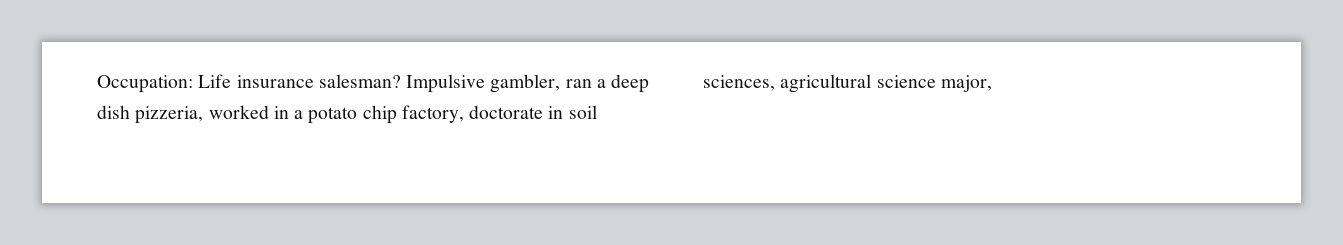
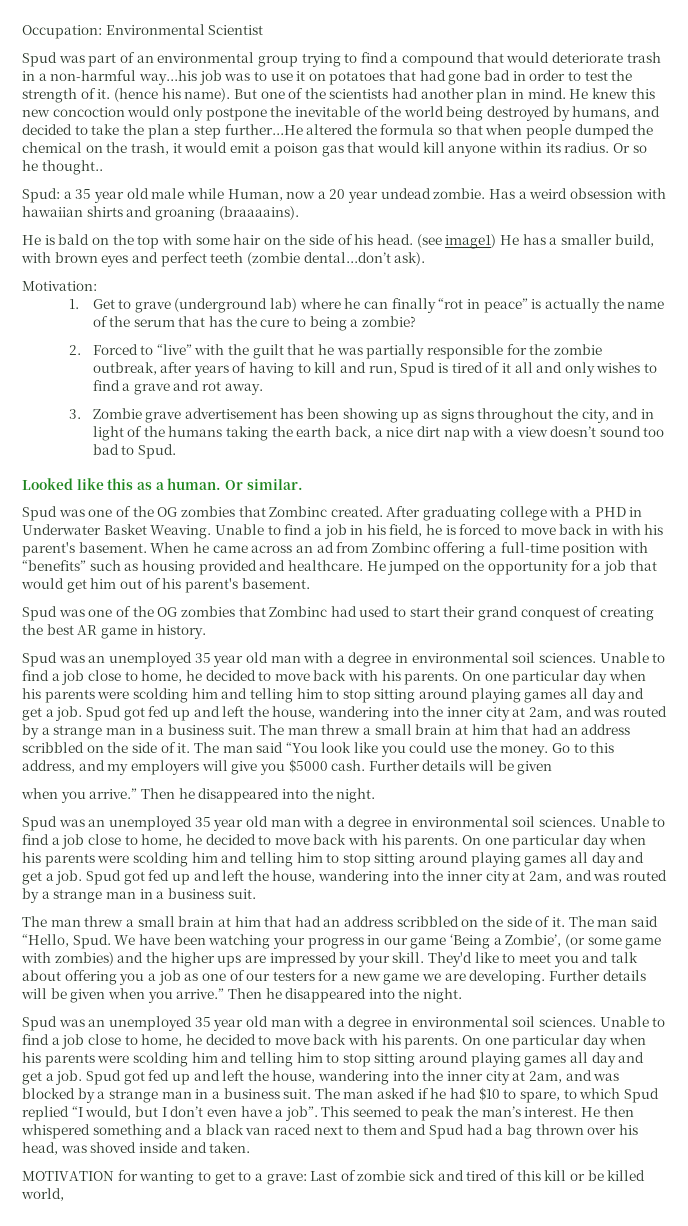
[198,74,650,93] [97,105,597,124] [703,74,992,93] Life insurance salesman? Impulsive gambler, ran a deep dish pizzeria, worked in a potato chip factory, doctorate in soil sciences, agricultural science major, -> [105,24,264,35] [22,52,661,67] [22,70,633,85] [22,88,655,103] [22,106,661,121] [22,124,654,139] [22,142,647,157] [22,160,103,175] [22,188,666,203] [22,206,299,221] [22,234,654,249] [21,252,426,267] [22,281,97,291] [69,298,665,313] [92,316,416,331] [69,344,602,359] [92,362,658,377] [92,380,263,395] [69,408,654,423] [92,426,665,441] [92,444,176,459] [22,478,303,490] [22,506,643,521] [22,524,664,539] [22,542,649,557] [22,560,657,575] [21,578,310,593] [22,606,654,621] [22,624,207,639] [22,652,666,667] [22,670,646,685] [22,688,645,703] [22,706,667,721] [22,724,631,739] [22,742,615,757] [22,759,553,775] [21,788,376,803] [22,816,666,831] [22,834,646,849] [22,852,645,867] [22,870,667,885] [22,888,256,903] [22,916,658,927] [22,934,662,949] [21,952,638,967] [22,970,646,985] [21,988,463,1003] [22,1016,666,1031] [22,1034,646,1049] [22,1052,645,1067] [22,1070,620,1085] [22,1087,659,1103] [22,1106,634,1121] [21,1124,638,1139] [22,1142,251,1155] [22,1170,646,1185] [21,1188,64,1201] Environmental Scientist // Spud was part of an environmental group trying to find a compound that would deteriorate trash in a non-harmful way...his job was to use it on potatoes that had gone bad in order to test the strength of it. (hence his name). But one of the scientists had another plan in mind. He knew this new concoction would only postpone the inevitable of the world being destroyed by humans, and decided to take the plan a step further...He altered the formula so that when people dumped the chemical on the trash, it would emit a poison gas that would kill anyone within its radius. Or so he thought.. // Spud: a 35 year old male while Human, now a 20 year undead zombie. Has a weird obsession with hawaiian shirts and groaning (braaaains). // He is bald on the top with some hair on the side of his head. (see image1) He has a smaller build, with brown eyes and perfect teeth (zombie dental...don’t ask). // Motivation: // 1. Get to grave (underground lab) where he can finally “rot in peace” is actually the name of the serum that has the cure to being a zombie? // 2. Forced to “live” with the guilt that he was partially responsible for the zombie outbreak, after years of having to kill and run, Spud is tired of it all and only wishes to find a grave and rot away. // 3. Zombie grave advertisement has been showing up as signs throughout the city, and in light of the humans taking the earth back, a nice dirt nap with a view doesn’t sound too bad to Spud. // Looked like this as a human. Or similar. // Spud was one of the OG zombies that Zombinc created. After graduating college with a PHD in Underwater Basket Weaving. Unable to find a job in his field, he is forced to move back in with his parent's basement. When he came across an ad from Zombinc offering a full-time position with “benefits” such as housing provided and healthcare. He jumped on the opportunity for a job that would get him out of his parent's basement. // Spud was one of the OG zombies that Zombinc had used to start their grand conquest of creating the best AR game in history. // Spud was an unemployed 35 year old man with a degree in environmental soil sciences. Unable to find a job close to home, he decided to move back with his parents. On one particular day when his parents were scolding him and telling him to stop sitting around playing games all day and get a job. Spud got fed up and left the house, wandering into the inner city at 2am, and was routed by a strange man in a business suit. The man threw a small brain at him that had an address scribbled on the side of it. The man said “You look like you could use the money. Go to this address, and my employers will give you $5000 cash. Further details will be given // when you arrive.” Then he disappeared into the night. // Spud was an unemployed 35 year old man with a degree in environmental soil sciences. Unable to find a job close to home, he decided to move back with his parents. On one particular day when his parents were scolding him and telling him to stop sitting around playing games all day and get a job. Spud got fed up and left the house, wandering into the inner city at 2am, and was routed by a strange man in a business suit. // The man threw a small brain at him that had an address scribbled on the side of it. The man said “Hello, Spud. We have been watching your progress in our game ‘Being a Zombie’, (or some game with zombies) and the higher ups are impressed by your skill. They'd like to meet you and talk about offering you a job as one of our testers for a new game we are developing. Further details will be given when you arrive.” Then he disappeared into the night. // Spud was an unemployed 35 year old man with a degree in environmental soil sciences. Unable to find a job close to home, he decided to move back with his parents. On one particular day when his parents were scolding him and telling him to stop sitting around playing games all day and get a job. Spud got fed up and left the house, wandering into the inner city at 2am, and was blocked by a strange man in a business suit. The man asked if he had $10 to spare, to which Spud replied “I would, but I don’t even have a job”. This seemed to peak the man’s interest. He then whispered something and a black van raced next to them and Spud had a bag thrown over his head, was shoved inside and taken. // MOTIVATION for wanting to get to a grave: Last of zombie sick and tired of this kill or be killed world,

